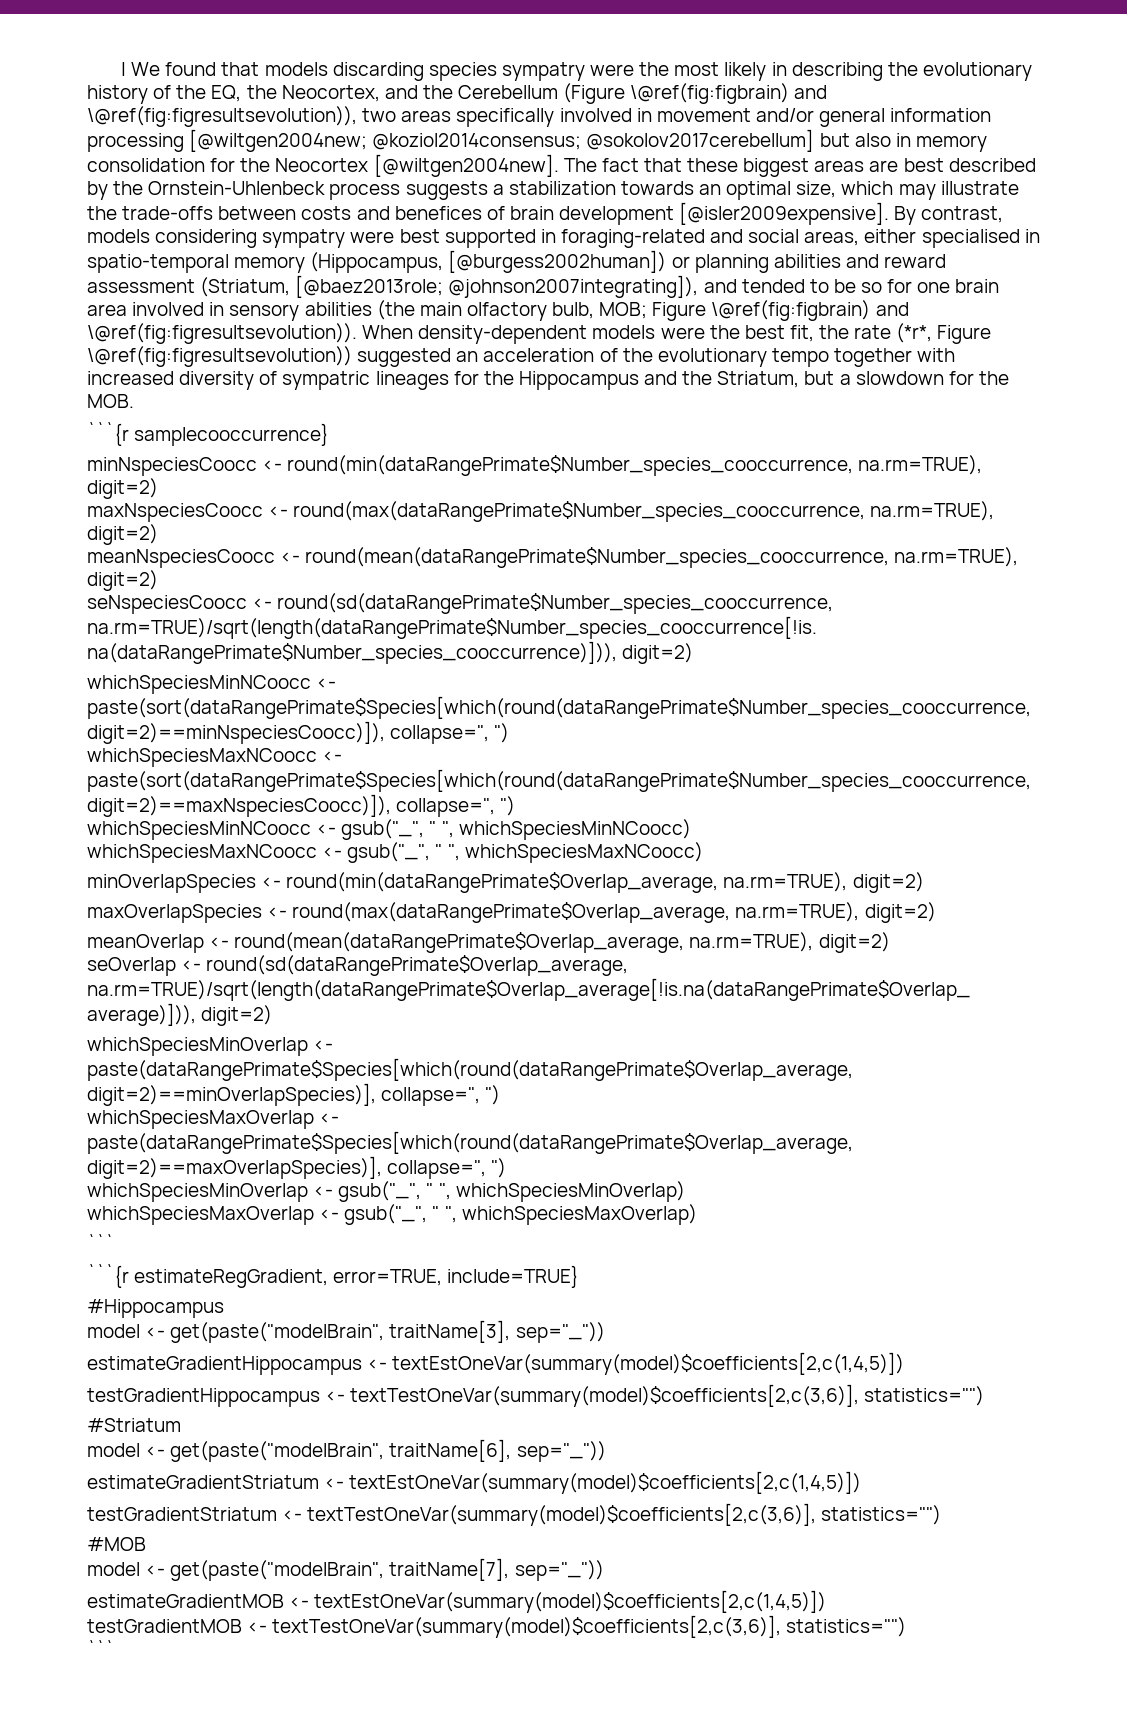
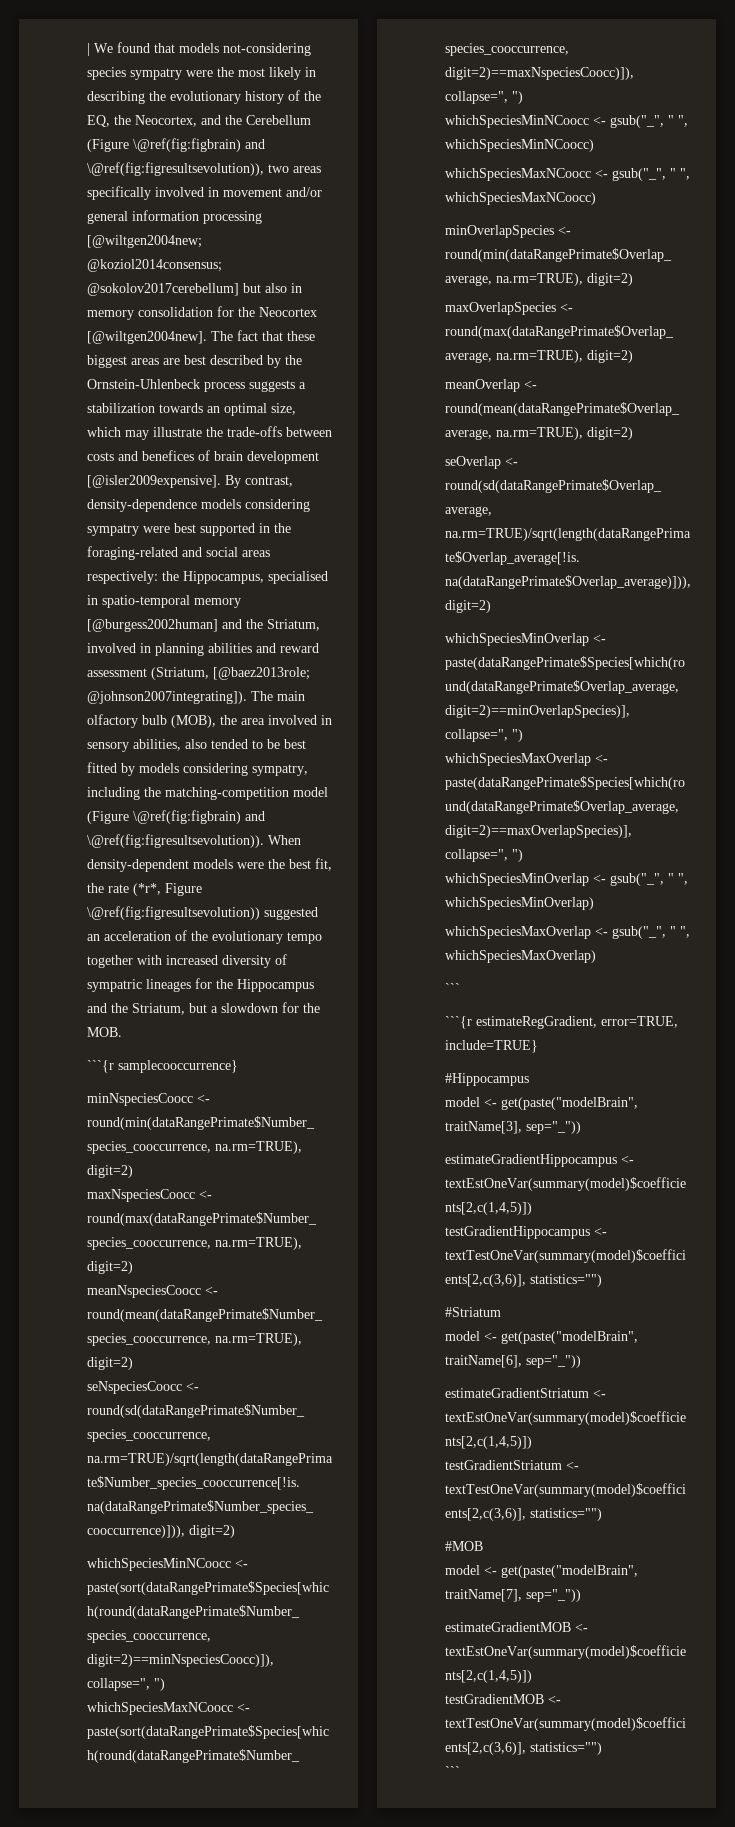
[332,62,424,81] discarding -> [223,43,311,56] not-considering
(1004, 214) none -> [87,499,197,512] density-dependence
(556, 236) none -> [274,523,291,533] the
[804,229,1040,248] [87,250,690,273] areas, either specialised in spatio-temporal memory (Hippocampus, [@burgess2002human]) or -> [242,550,270,557] [87,571,328,584] [87,595,241,608] [87,619,320,632] [87,643,151,653] areas respectively: the Hippocampus, specialised in spatio-temporal memory [@burgess2002human] and the Striatum, involved in
[448,275,1000,298] [87,300,707,321] @johnson2007integrating]), and tended to be so for one brain area involved in sensory abilities (the main olfactory bulb, MOB; Figure -> [87,691,305,704] [87,714,332,728] [87,739,306,752] [87,762,308,776] [87,787,328,800] [87,811,129,824] @johnson2007integrating]). The main olfactory bulb (MOB), the area involved in sensory abilities, also tended to be best fitted by models considering sympatry, including the matching-competition model (Figure

